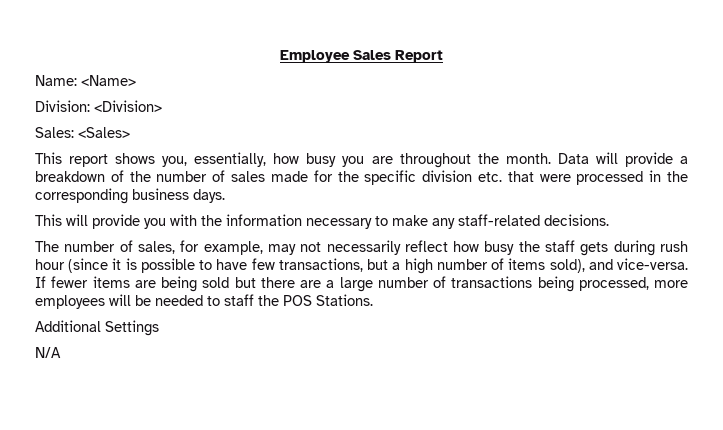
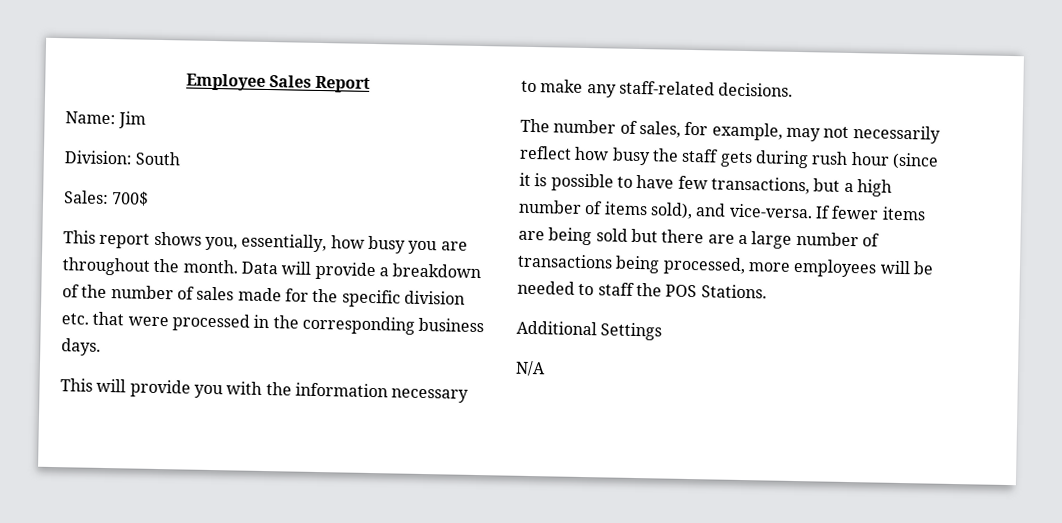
[81,75,136,86] <Name> -> [118,111,147,129] Jim
[94,100,162,112] <Division> -> [135,151,181,166] South
[78,127,130,138] <Sales> -> [111,191,150,206] 700$

